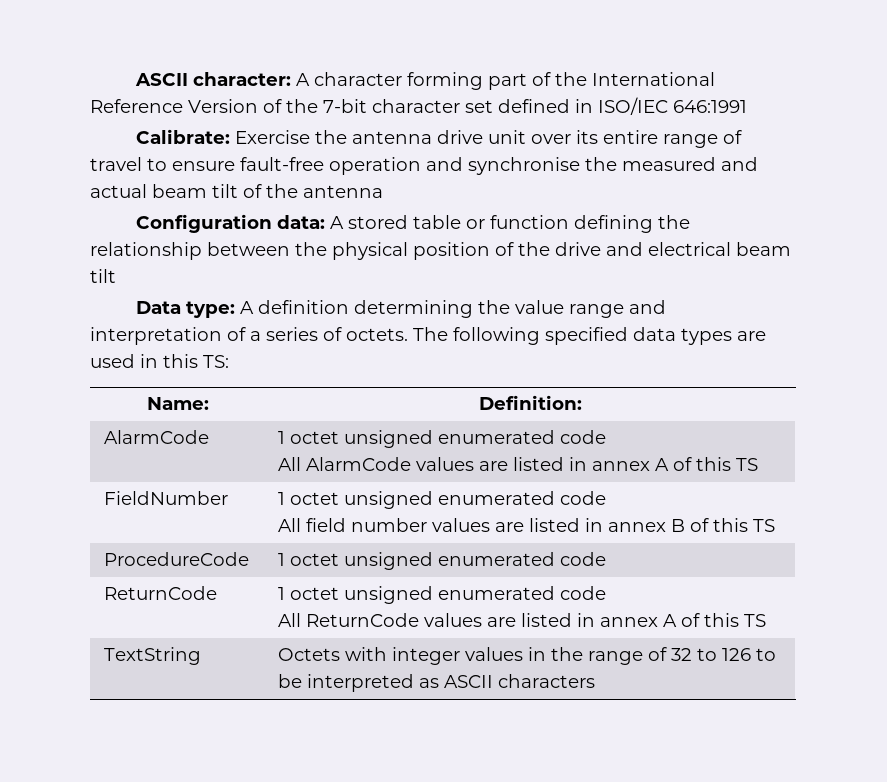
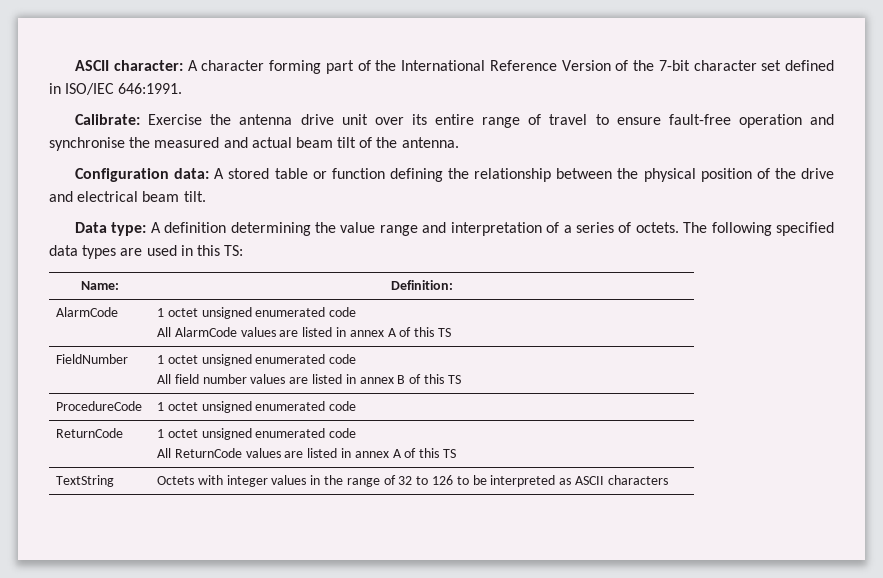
[673,100,747,113] 646:1991 -> [118,83,183,94] 646:1991.
[303,185,383,198] antenna -> [401,137,459,148] antenna.
[90,269,116,283] tilt -> [183,191,206,202] tilt.

